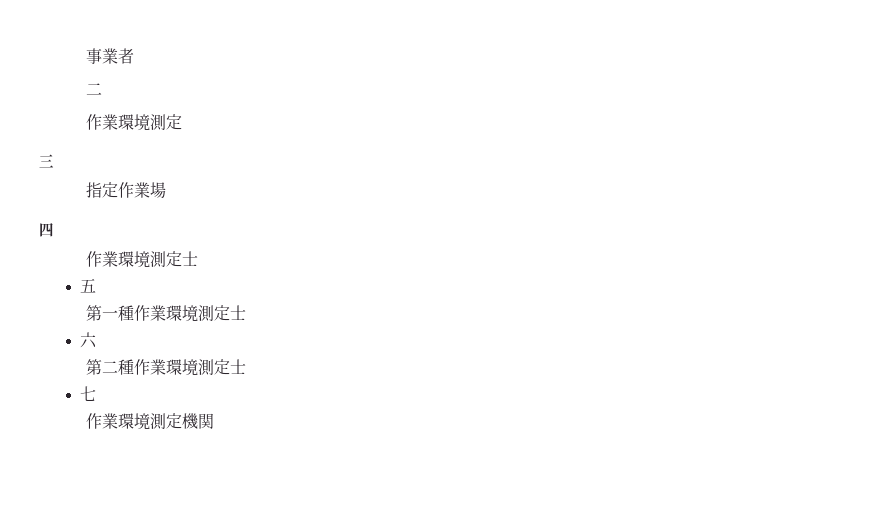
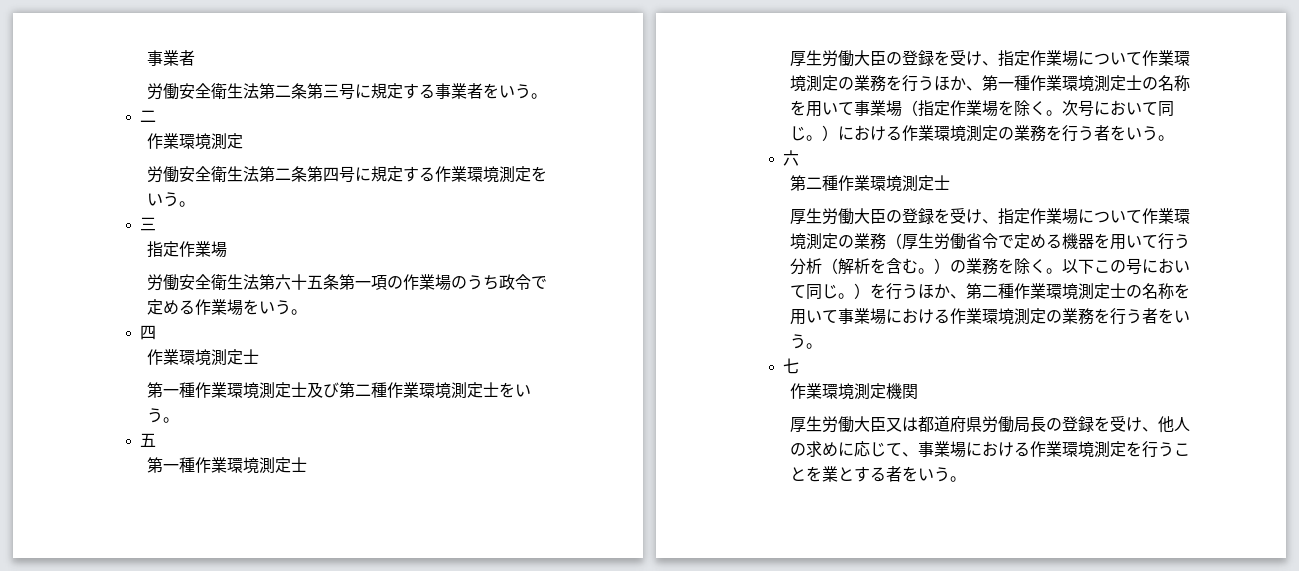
[85,83,102,95] [85,114,182,131] [39,154,54,168] [85,182,166,198] [39,223,54,237] [85,251,198,268] 二 // 作業環境測定 // 三 // 指定作業場 // 四 // 作業環境測定士 -> [146,83,547,100] [140,110,157,122] [146,133,243,150] [146,166,547,183] [146,192,195,207] [140,217,157,231] [146,241,227,258] [146,274,547,291] [146,299,307,316] [140,325,157,340] [146,349,259,366] [146,382,531,399] [146,408,179,423] 労働安全衛生法第二条第三号に規定する事業者をいう。 // 二 // 作業環境測定 // 労働安全衛生法第二条第四号に規定する作業環境測定をいう。 // 三 // 指定作業場 // 労働安全衛生法第六十五条第一項の作業場のうち政令で定める作業場をいう。 // 四 // 作業環境測定士 // 第一種作業環境測定士及び第二種作業環境測定士をいう。
(246, 312) none -> [789,50,1190,67] [789,75,1190,92] [789,100,1174,117] [789,125,1174,142] // 厚生労働大臣の登録を受け、指定作業場について作業環境測定の業務を行うほか、第一種作業環境測定士の名称を用いて事業場（指定作業場を除く。次号において同じ。）における作業環境測定の業務を行う者をいう。
(246, 366) none -> [789,208,1190,225] [789,233,1190,250] [789,258,1190,275] [789,283,1190,300] [789,308,1190,325] [789,334,822,349] // 厚生労働大臣の登録を受け、指定作業場について作業環境測定の業務（厚生労働省令で定める機器を用いて行う分析（解析を含む。）の業務を除く。以下この号において同じ。）を行うほか、第二種作業環境測定士の名称を用いて事業場における作業環境測定の業務を行う者をいう。
(214, 421) none -> [789,416,1190,433] [789,441,1190,458] [789,466,966,482] // 厚生労働大臣又は都道府県労働局長の登録を受け、他人の求めに応じて、事業場における作業環境測定を行うことを業とする者をいう。

